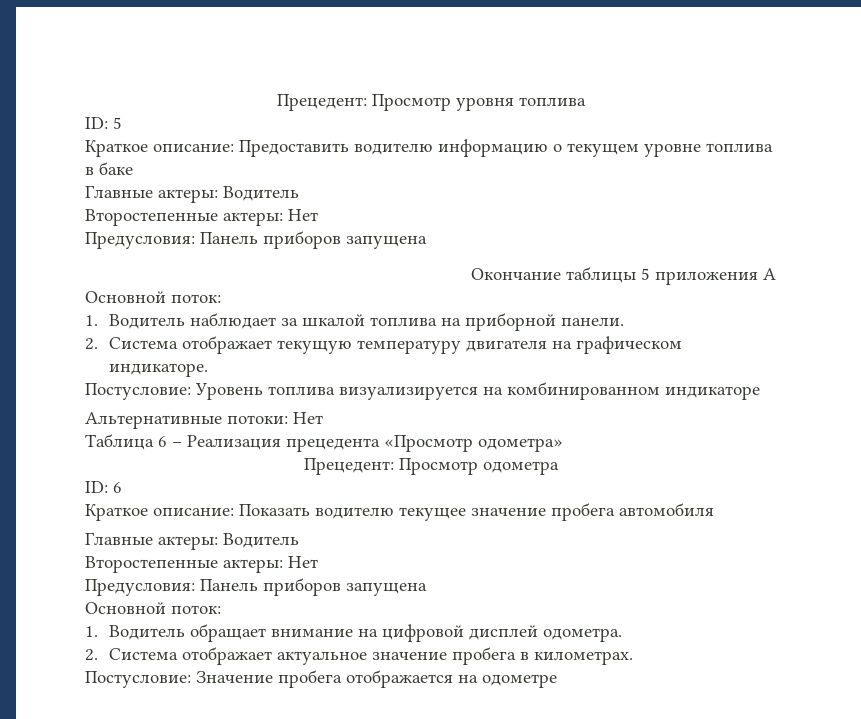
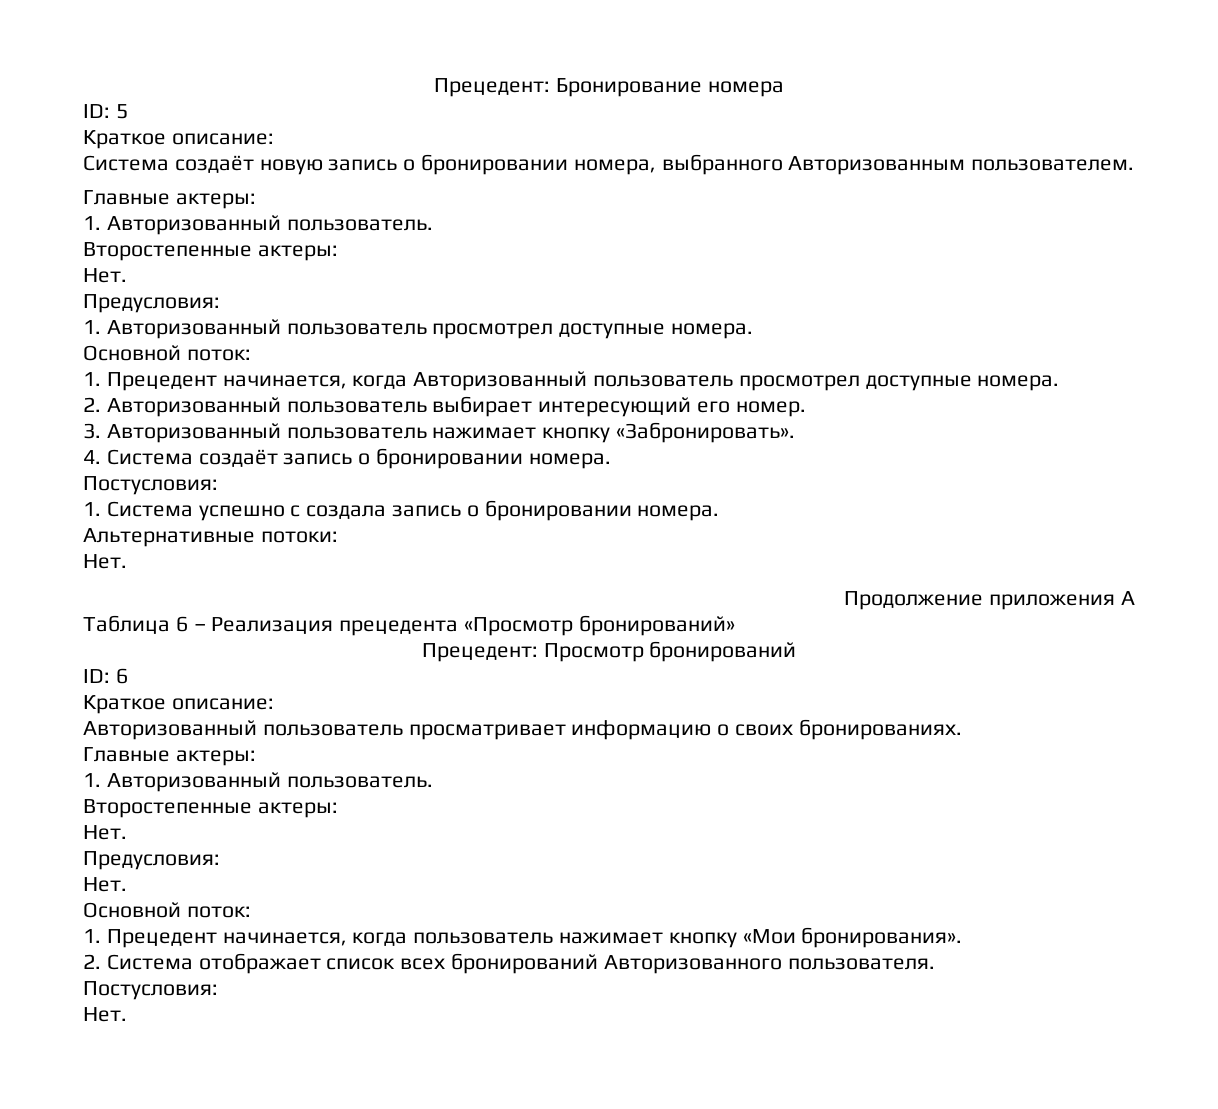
[276,94,586,111] Прецедент: Просмотр уровня топлива -> [434,78,784,97] Прецедент: Бронирование номера
[239,139,773,157] [85,162,133,175] [85,185,299,203] [85,209,318,226] [85,231,427,249] [471,267,776,285] [85,291,221,303] [85,313,625,331] [85,336,683,354] [109,363,209,377] [85,382,760,400] [85,412,323,429] Предоставить водителю информацию о текущем уровне топлива в баке // Главные актеры: Водитель // Второстепенные актеры: Нет // Предусловия: Панель приборов запущена // Окончание таблицы 5 приложения А // Основной поток: // 1. Водитель наблюдает за шкалой топлива на приборной панели. // 2. Система отображает текущую температуру двигателя на графическом индикаторе. // Постусловие: Уровень топлива визуализируется на комбинированном индикаторе // Альтернативные потоки: Нет -> [83,154,1135,175] [83,190,256,209] [83,215,433,235] [83,242,338,261] [83,268,127,283] [83,294,220,313] [83,319,754,339] [83,345,251,361] [83,371,1060,391] [83,396,806,417] [83,422,796,443] [83,448,611,469] [83,476,218,495] [83,500,720,521] [83,528,338,547] [83,554,127,569] [844,591,1135,610] // Система создаёт новую запись о бронировании номера, выбранного Авторизованным пользователем. // Главные актеры: // 1. Авторизованный пользователь. // Второстепенные актеры: // Нет. // Предусловия: // 1. Авторизованный пользователь просмотрел доступные номера. // Основной поток: // 1. Прецедент начинается, когда Авторизованный пользователь просмотрел доступные номера. // 2. Авторизованный пользователь выбирает интересующий его номер. // 3. Авторизованный пользователь нажимает кнопку «Забронировать». // 4. Система создаёт запись о бронировании номера. // Постусловия: // 1. Система успешно с создала запись о бронировании номера. // Альтернативные потоки: // Нет. // Продолжение приложения А
[478,438,563,452] [303,458,559,475] одометра» // Прецедент: Просмотр одометра -> [578,615,735,636] [421,641,797,662] бронирований» // Прецедент: Просмотр бронирований
[239,503,714,521] [85,532,299,550] [85,556,318,573] [85,578,427,596] [85,602,221,614] [85,624,623,642] [85,647,634,665] [85,670,557,688] Показать водителю текущее значение пробега автомобиля // Главные актеры: Водитель // Второстепенные актеры: Нет // Предусловия: Панель приборов запущена // Основной поток: // 1. Водитель обращает внимание на цифровой дисплей одометра. // 2. Система отображает актуальное значение пробега в километрах. // Постусловие: Значение пробега отображается на одометре -> [83,719,962,740] [83,747,256,766] [83,772,433,792] [83,799,338,818] [83,825,127,840] [83,851,220,870] [83,877,127,892] [83,902,251,918] [83,927,963,948] [83,953,935,974] [83,981,218,1000] [83,1007,127,1022] // Авторизованный пользователь просматривает информацию о своих бронированиях. // Главные актеры: // 1. Авторизованный пользователь. // Второстепенные актеры: // Нет. // Предусловия: // Нет. // Основной поток: // 1. Прецедент начинается, когда пользователь нажимает кнопку «Мои бронирования». // 2. Система отображает список всех бронирований Авторизованного пользователя. // Постусловия: // Нет.

